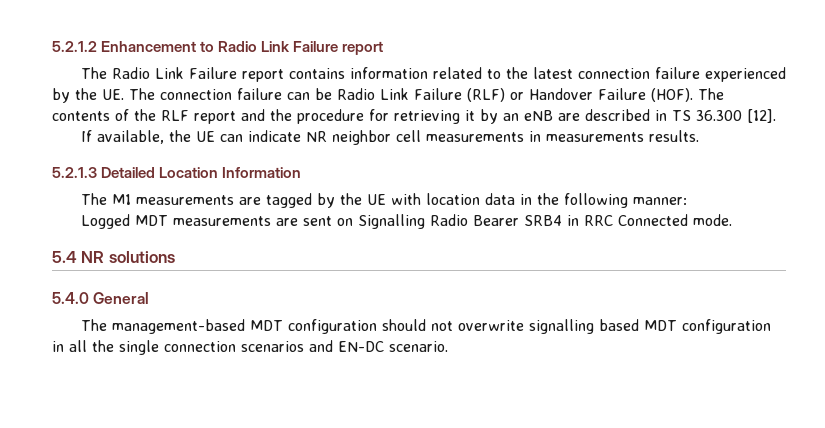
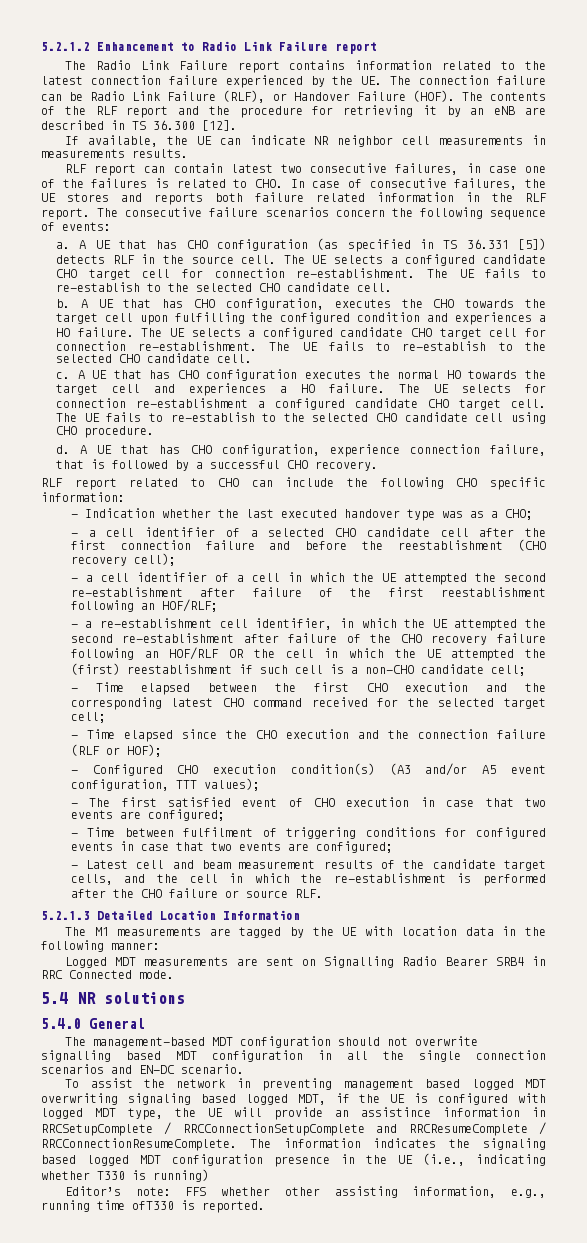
[467,88,505,102] (RLF) -> [223,90,266,103] (RLF),
(699, 136) none -> [65,163,546,176] [41,178,546,190] [41,192,547,205] [41,207,546,220] [41,222,111,231] [55,238,546,252] [55,254,546,266] [55,268,546,280] [55,282,392,292] [55,298,546,310] [55,312,546,325] [55,327,546,339] [55,341,547,351] [55,353,252,363] [55,369,546,381] [55,383,546,396] [55,398,546,410] [55,412,546,424] [55,426,154,438] [55,444,546,457] [55,459,378,471] [41,477,546,490] [41,492,125,502] [70,508,533,521] [70,527,546,537] [70,539,546,551] [70,553,176,566] [70,572,546,585] [70,587,546,597] [70,599,218,612] [70,618,546,631] [70,633,546,645] [70,647,546,661] [70,663,526,676] [70,682,546,695] [70,697,546,710] [70,712,106,723] [70,729,546,742] [70,744,162,757] [70,763,546,776] [70,778,260,791] [70,797,546,807] [70,809,225,821] [70,827,546,839] [70,841,393,853] [70,859,546,871] [70,873,546,886] [70,888,323,898] // RLF report can contain latest two consecutive failures, in case one of the failures is related to CHO. In case of consecutive failures, the UE stores and reports both failure related information in the RLF report. The consecutive failure scenarios concern the following sequence of events: // a. A UE that has CHO configuration (as specified in TS 36.331 [5]) detects RLF in the source cell. The UE selects a configured candidate CHO target cell for connection re-establishment. The UE fails to re-establish to the selected CHO candidate cell. // b. A UE that has CHO configuration, executes the CHO towards the target cell upon fulfilling the configured condition and experiences a HO failure. The UE selects a configured candidate CHO target cell for connection re-establishment. The UE fails to re-establish to the selected CHO candidate cell. // c. A UE that has CHO configuration executes the normal HO towards the target cell and experiences a HO failure. The UE selects for connection re-establishment a configured candidate CHO target cell. The UE fails to re-establish to the selected CHO candidate cell using CHO procedure. // d. A UE that has CHO configuration, experience connection failure, that is followed by a successful CHO recovery. // RLF report related to CHO can include the following CHO specific information: // - Indication whether the last executed handover type was as a CHO; // - a cell identifier of a selected CHO candidate cell after the first connection failure and before the reestablishment (CHO recovery cell); // - a cell identifier of a cell in which the UE attempted the second re-establishment after failure of the first reestablishment following an HOF/RLF; // - a re-establishment cell identifier, in which the UE attempted the second re-establishment after failure of the CHO recovery failure following an HOF/RLF OR the cell in which the UE attempted the (first) reestablishment if such cell is a non-CHO candidate cell; // - Time elapsed between the first CHO execution and the corresponding latest CHO command received for the selected target cell; // - Time elapsed since the CHO execution and the connection failure (RLF or HOF); // - Configured CHO execution condition(s) (A3 and/or A5 event configuration, TTT values); // - The first satisfied event of CHO execution in case that two events are configured; // - Time between fulfilment of triggering conditions for configured events in case that two events are configured; // - Latest cell and beam measurement results of the candidate target cells, and the cell in which the re-establishment is performed after the CHO failure or source RLF.
(448, 346) none -> [65,1078,546,1091] [41,1093,546,1105] [41,1107,546,1120] [41,1122,546,1136] [41,1138,546,1151] [41,1153,546,1167] [41,1169,209,1182] [65,1186,546,1198] [41,1200,265,1213] // To assist the network in preventing management based logged MDT overwriting signaling based logged MDT, if the UE is configured with logged MDT type, the UE will provide an assistince information in RRCSetupComplete / RRCConnectionSetupComplete and RRCResumeComplete / RRCConnectionResumeComplete. The information indicates the signaling based logged MDT configuration presence in the UE (i.e., indicating whether T330 is running) // Editor’s note: FFS whether other assisting information, e.g., running time ofT330 is reported.

